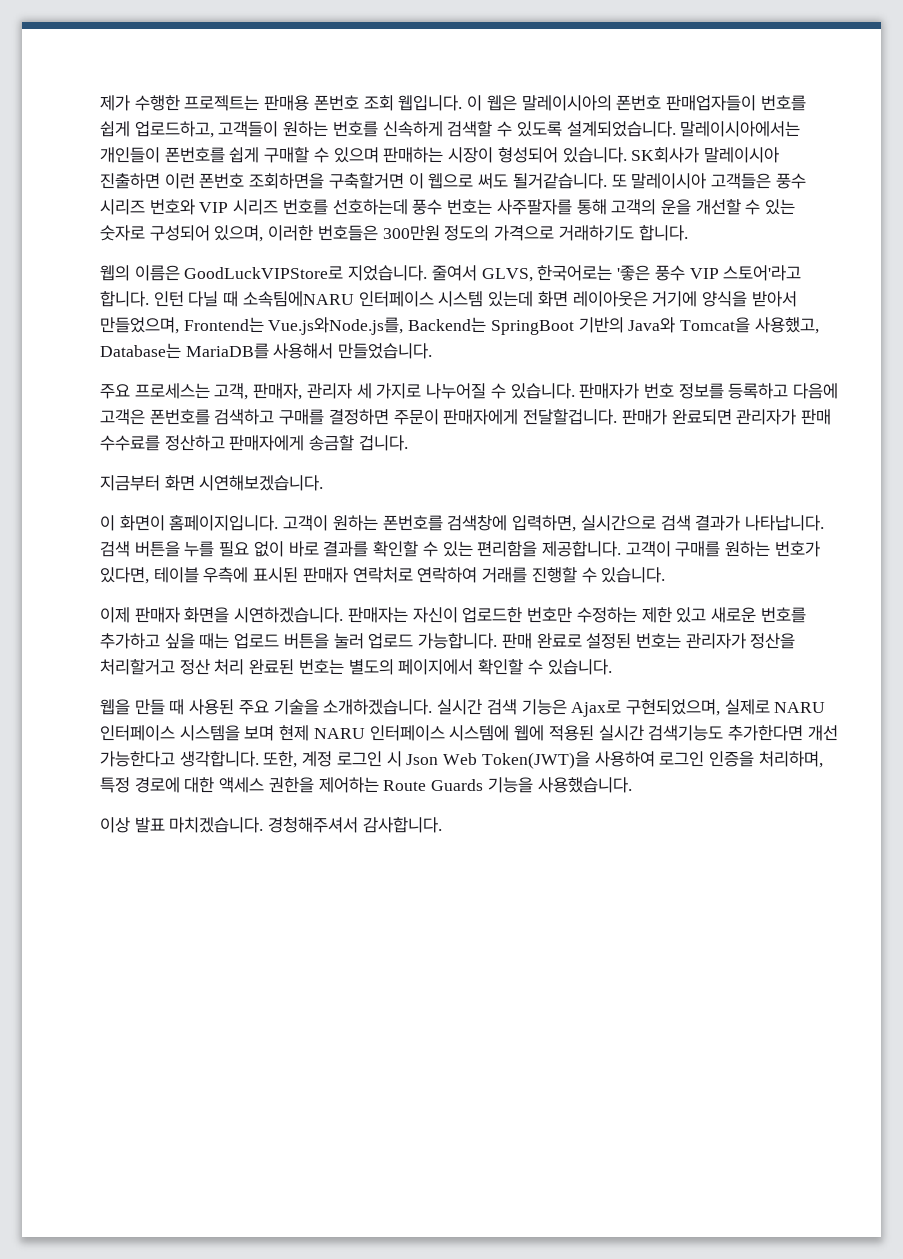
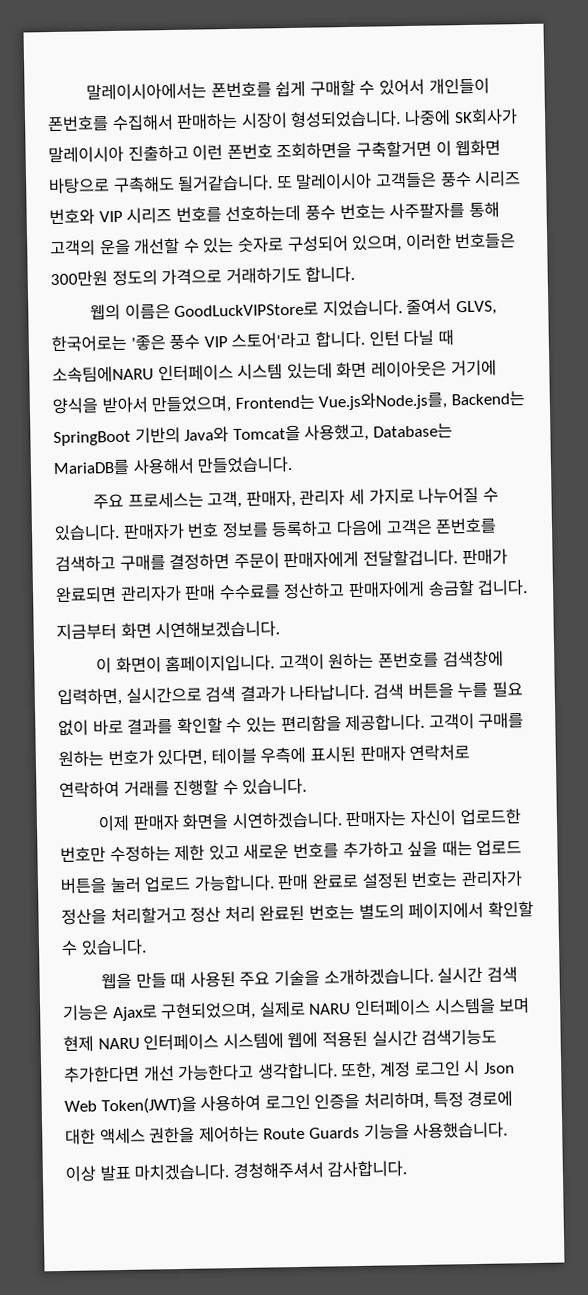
[100,95,806,111] [100,121,801,138] [100,147,627,163] 제가 수행한 프로젝트는 판매용 폰번호 조회 웹입니다. 이 웹은 말레이시아의 폰번호 판매업자들이 번호를 쉽게 업로드하고, 고객들이 원하는 번호를 신속하게 검색할 수 있도록 설계되었습니다. 말레이시아에서는 개인들이 폰번호를 쉽게 구매할 수 있으며 판매하는 시장이 형성되어 있습니다. -> [85,77,490,101] [47,109,451,133] 말레이시아에서는 폰번호를 쉽게 구매할 수 있어서 개인들이 폰번호를 수집해서 판매하는 시장이 형성되었습니다. 나중에
[100,173,160,189] 진출하면 -> [127,144,189,162] 진출하고
[428,173,509,189] 웹으로 써도 -> [455,139,502,157] [49,175,175,195] 웹화면 바탕으로 구촉해도

